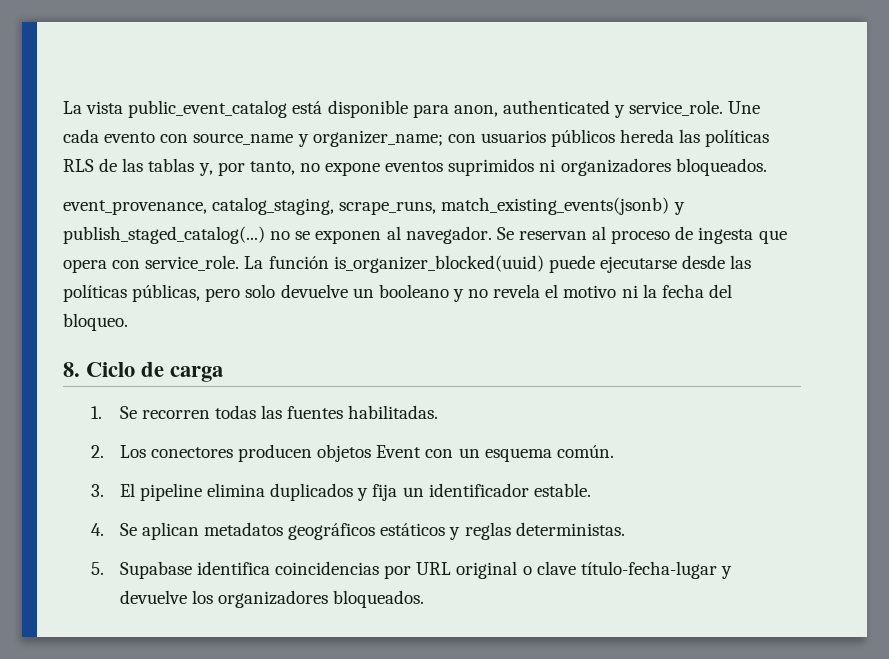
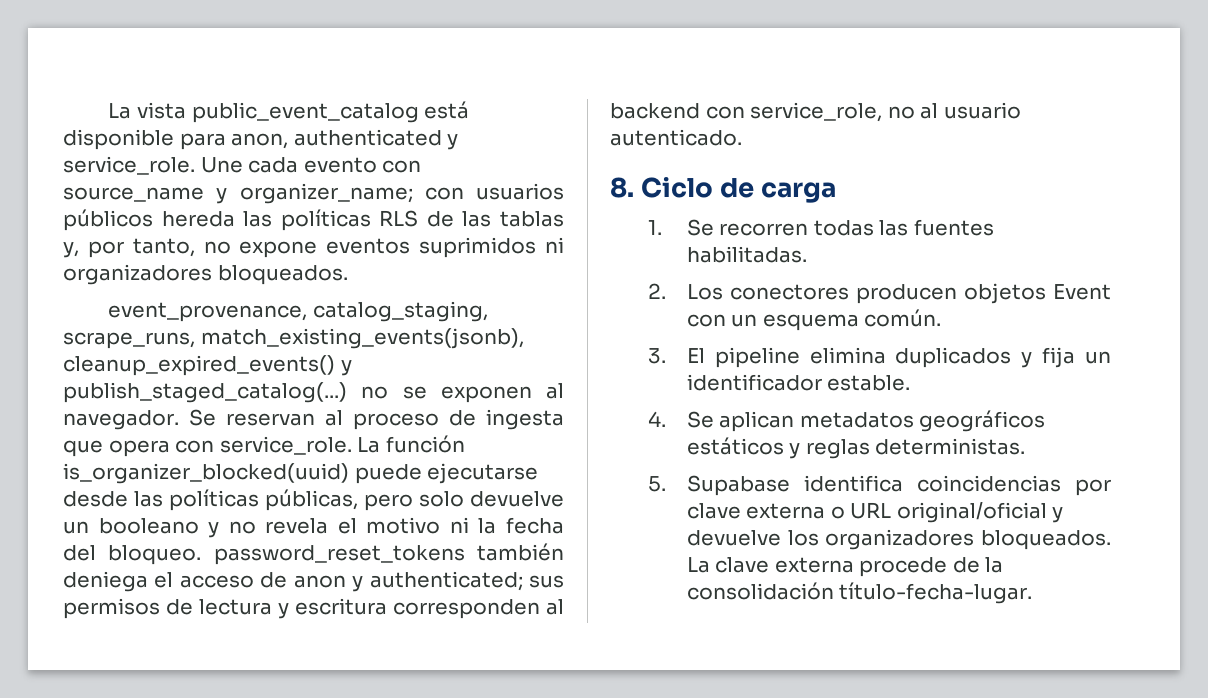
[441,197,670,215] match_existing_events(jsonb) -> [200,328,524,349] [63,355,335,376] match_existing_events(jsonb), cleanup_expired_events()
(128, 322) none -> [213,543,564,565] [63,571,564,592] [63,598,564,619] [610,102,1021,122] [610,129,742,146] password_reset_tokens también deniega el acceso de anon y authenticated; sus permisos de lectura y escritura corresponden al backend con service_role, no al usuario autenticado.
[416,561,717,579] URL original o clave título-fecha-lugar -> [686,502,1047,523] clave externa o URL original/oficial
(425, 599) none -> [686,557,1004,577] [686,582,1033,604] La clave externa procede de la consolidación título-fecha-lugar.

